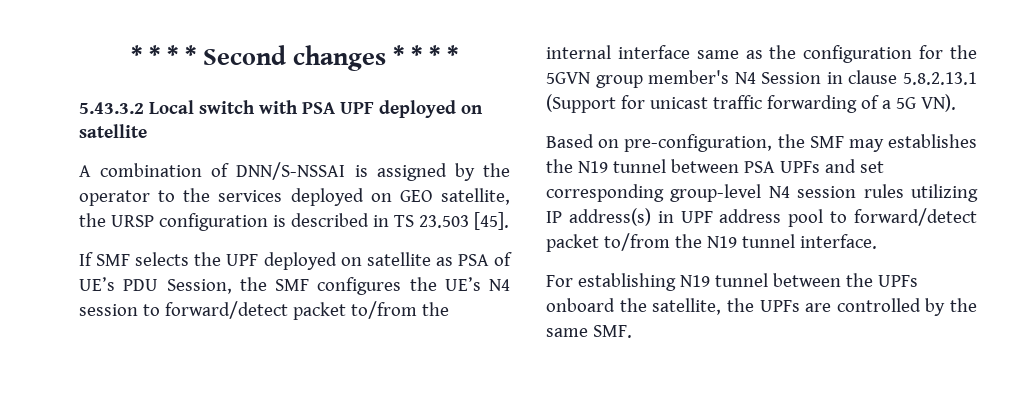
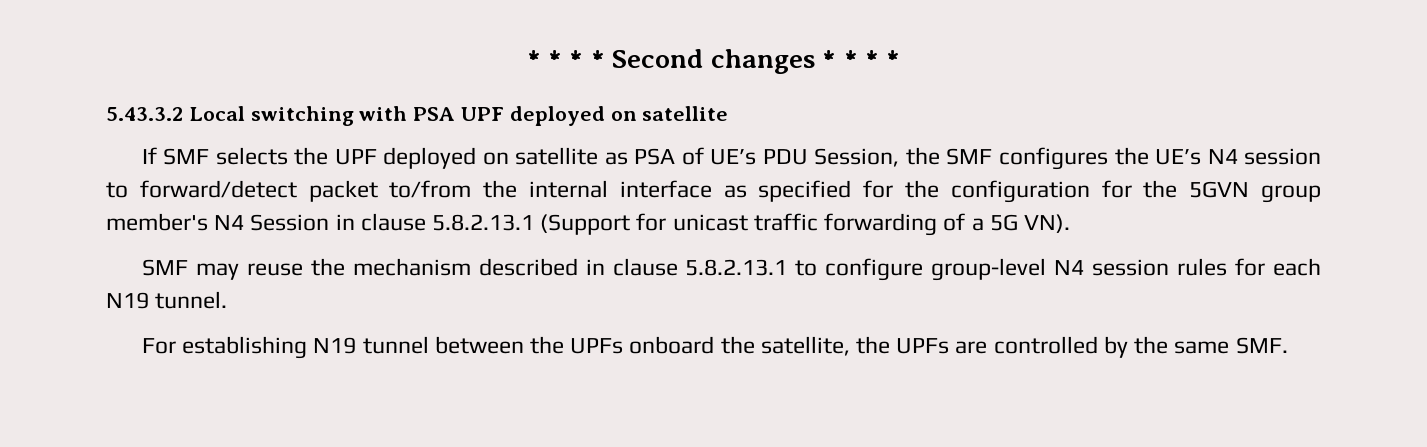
[199,100,255,114] switch -> [250,106,354,126] switching
[79,162,510,181] [79,188,510,206] [79,212,509,231] // A combination of DNN/S-NSSAI is assigned by the operator to the services deployed on GEO satellite, the URSP configuration is described in TS 23.503 [45]. -> (729, 113) none
[696,50,763,59] same as -> [723,180,894,202] as specified for
[546,134,977,152] [546,159,884,173] [546,184,978,202] [546,208,977,227] [546,233,877,252] Based on pre-configuration, the SMF may establishes the N19 tunnel between PSA UPFs and set corresponding group-level N4 session rules utilizing IP address(s) in UPF address pool to forward/detect packet to/from the N19 tunnel interface. -> [141,258,1322,281] [106,291,228,309] SMF may reuse the mechanism described in clause 5.8.2.13.1 to configure group-level N4 session rules for each N19 tunnel.

